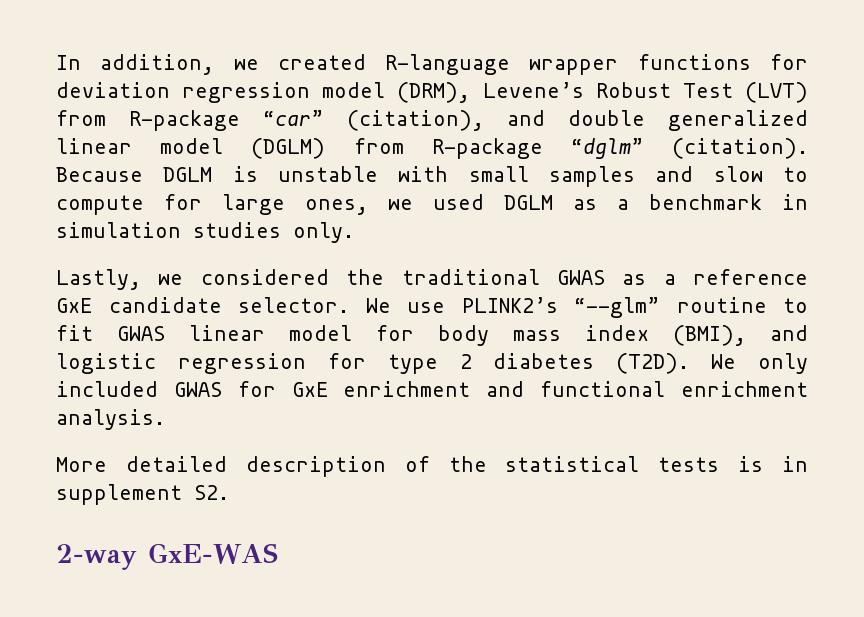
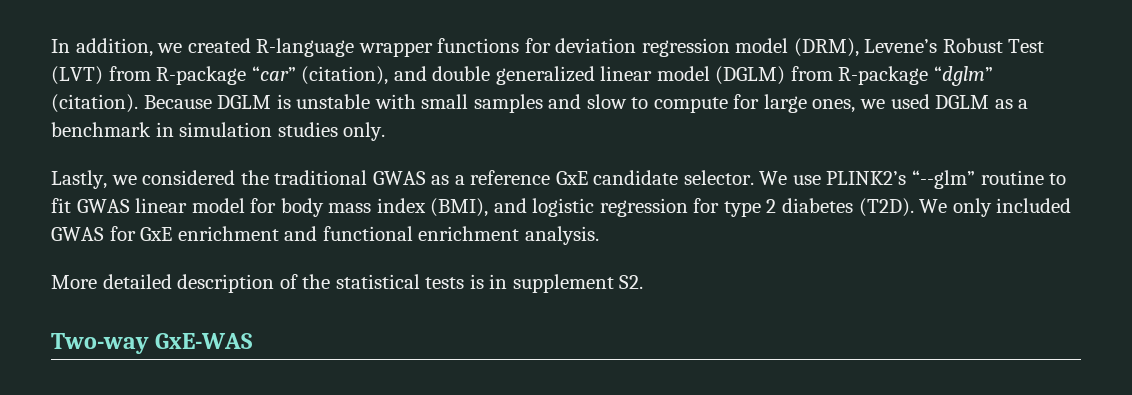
[56,544,137,570] 2-way -> [51,333,149,354] Two-way

